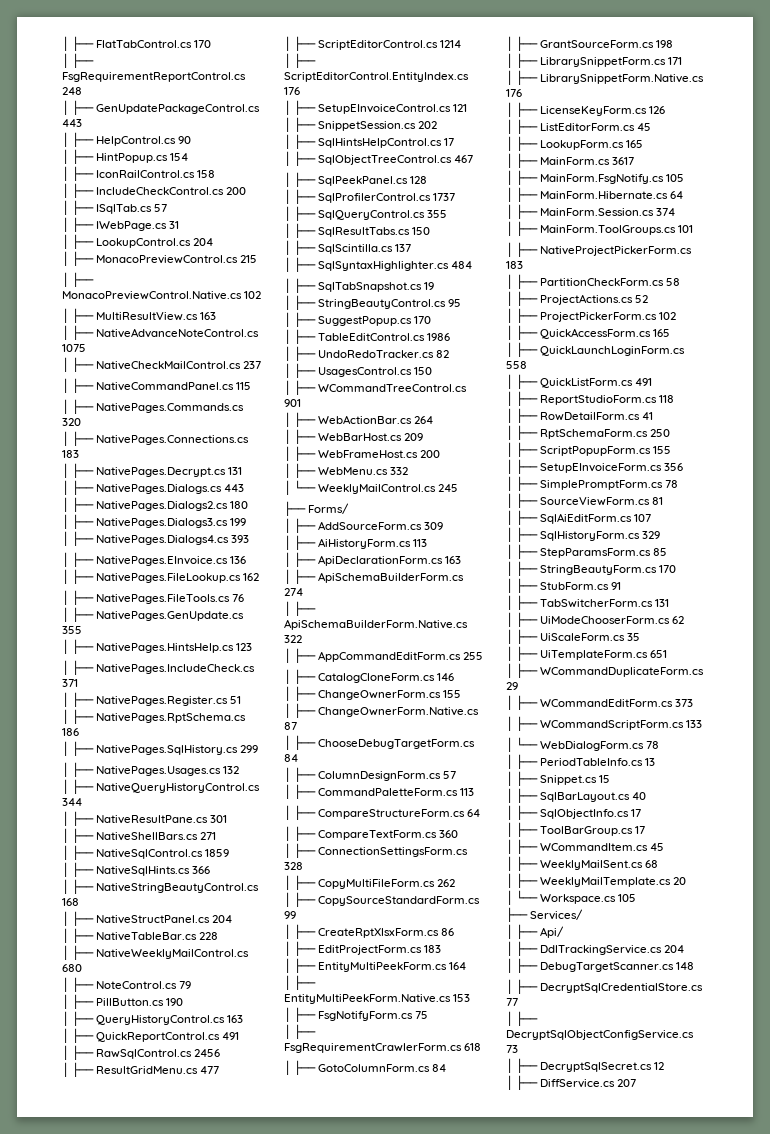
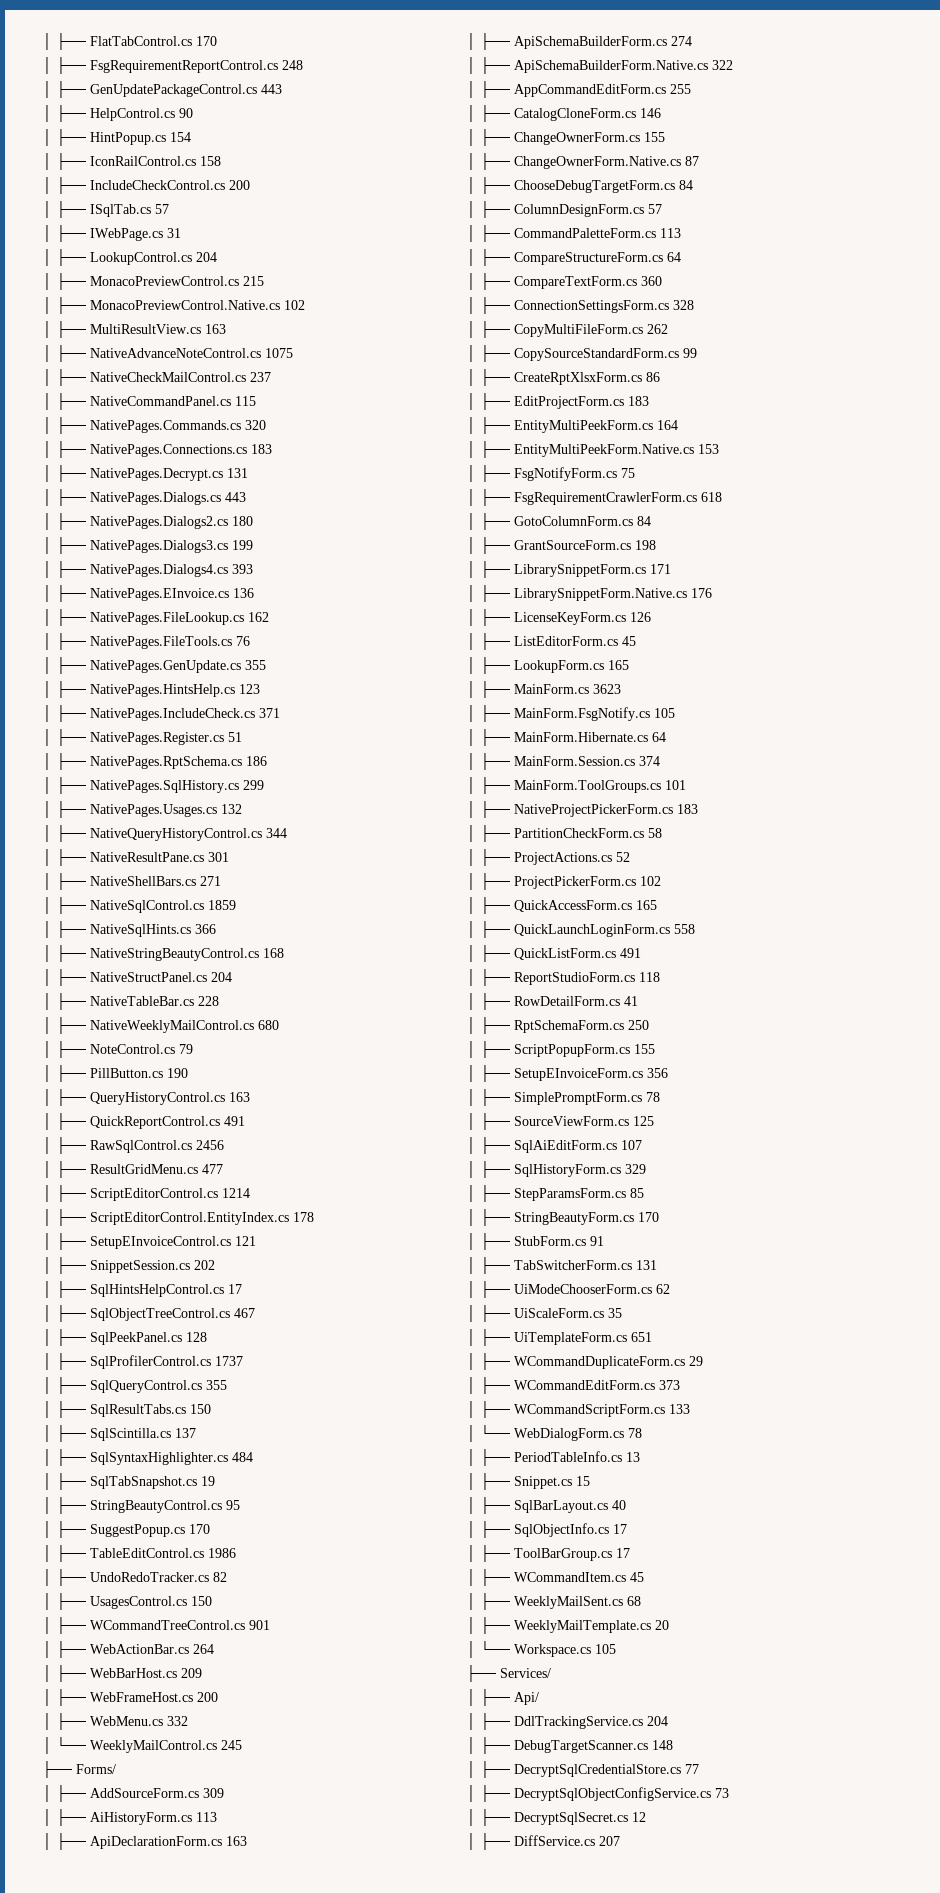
[284,87,300,95] 176 -> [293,1212,314,1222] 178
[612,157,635,165] 3617 -> [593,684,621,694] 3623
[652,497,664,505] 81 -> [633,1116,654,1126] 125

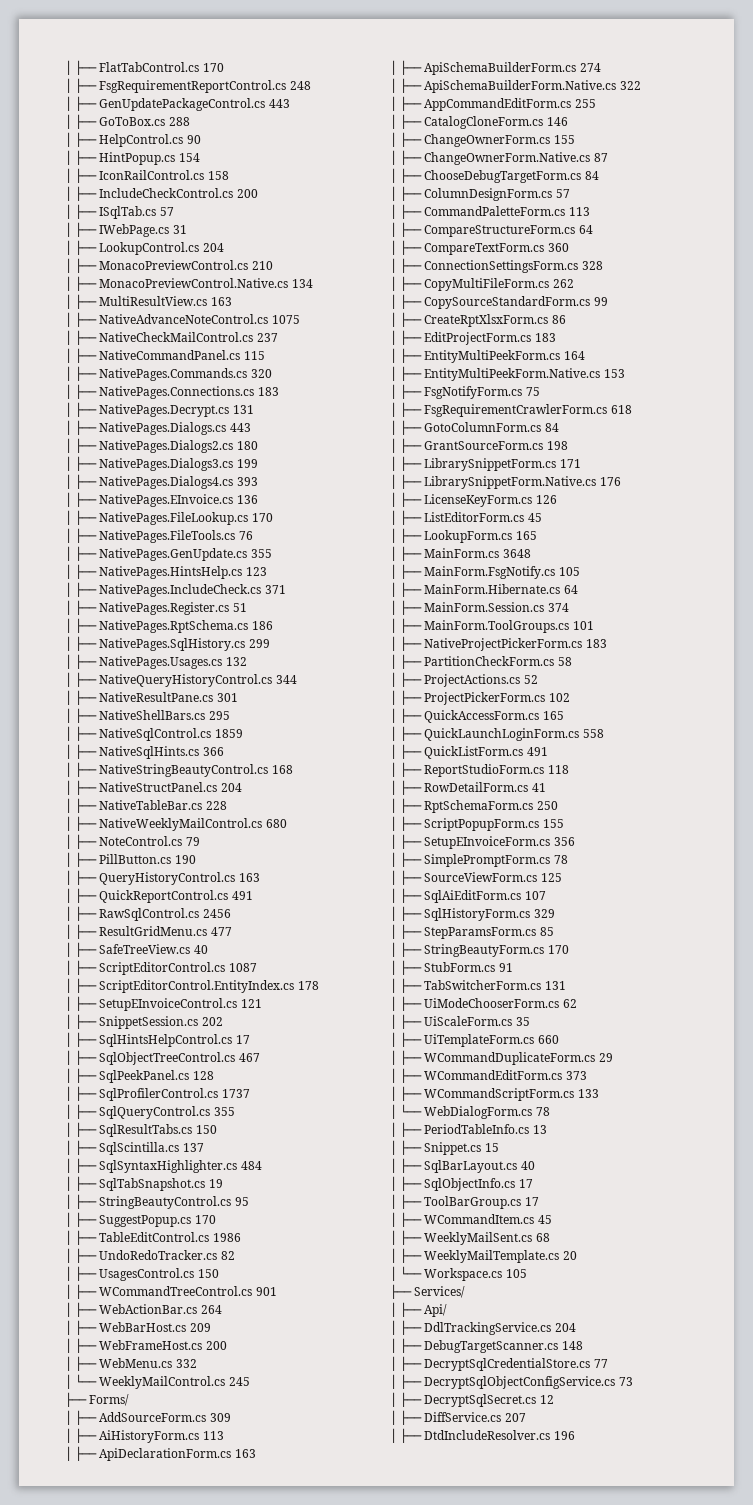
(282, 89) none -> [65,114,190,129] // │ ├── GoToBox.cs 288
[243,276,264,286] 215 -> [251,261,273,270] 210
[284,300,305,310] 102 -> [291,279,313,288] 134
[248,612,269,622] 162 -> [251,513,273,522] 170
[200,876,221,886] 271 -> [208,711,230,720] 295
(223, 1169) none -> [65,942,208,957] // │ ├── SafeTreeView.cs 40
[222,1188,250,1198] 1214 -> [228,963,257,972] 1087
[593,684,621,694] 3623 -> [502,549,531,558] 3648
[631,1332,652,1342] 651 -> [537,1035,559,1044] 660
(620, 1841) none -> [390,1428,575,1443] // │ ├── DtdIncludeResolver.cs 196

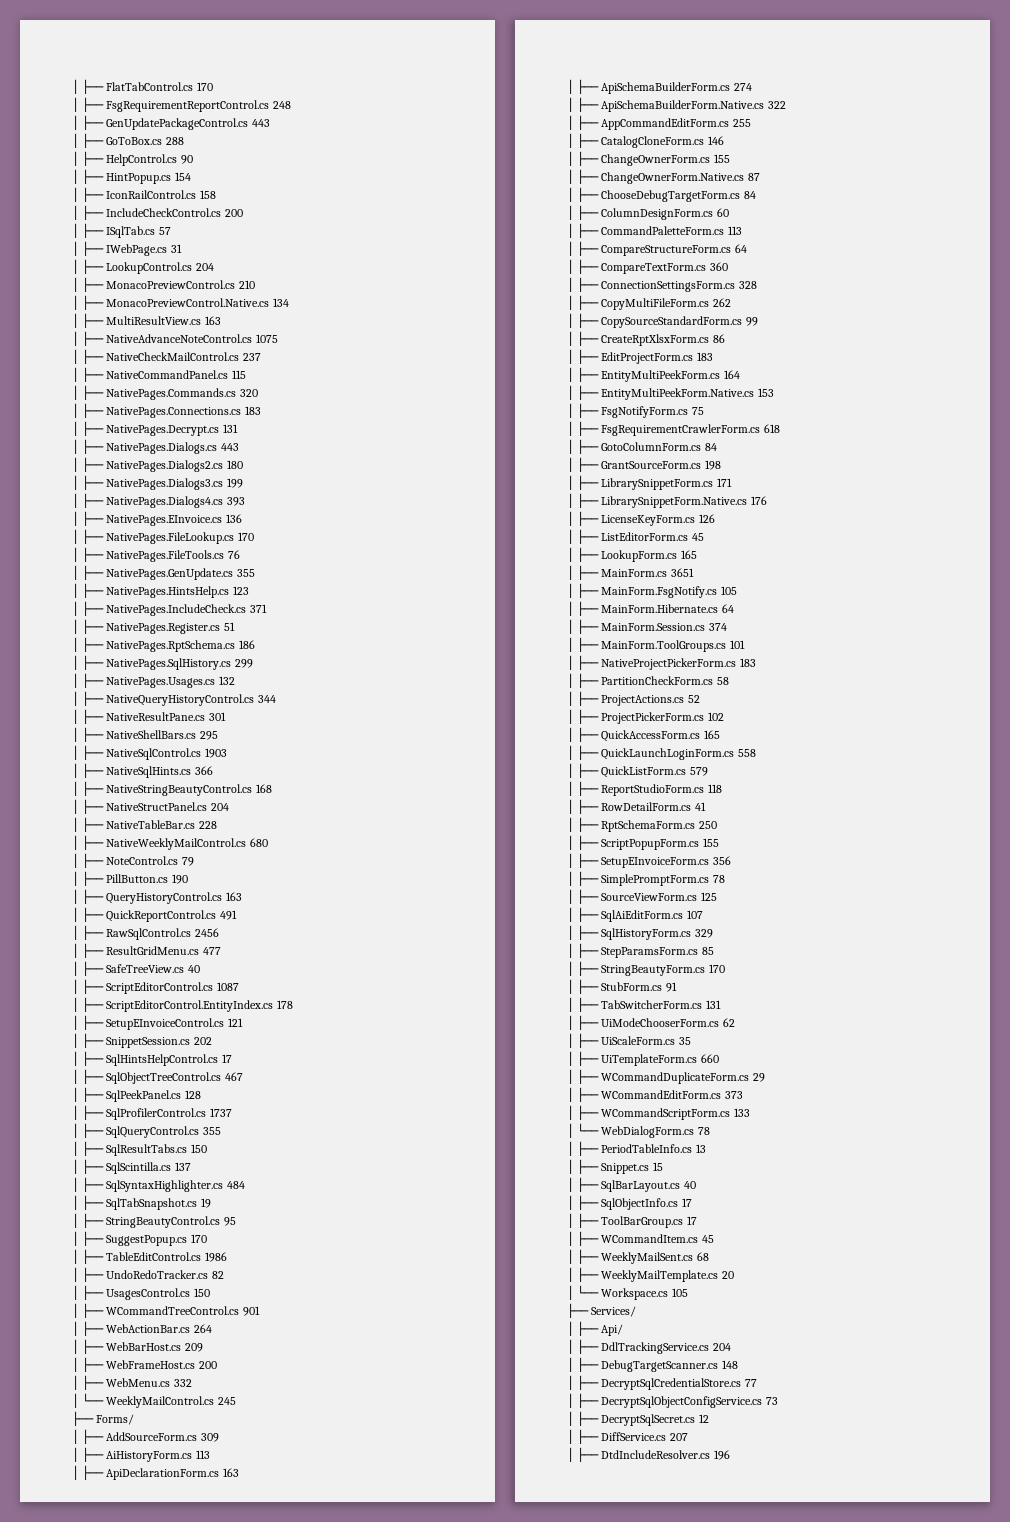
[214,729,243,738] 1859 -> [204,748,227,758] 1903
[555,189,570,198] 57 -> [716,208,729,217] 60
[502,549,531,558] 3648 -> [670,568,694,577] 3651
[526,747,548,756] 491 -> [689,767,708,776] 579

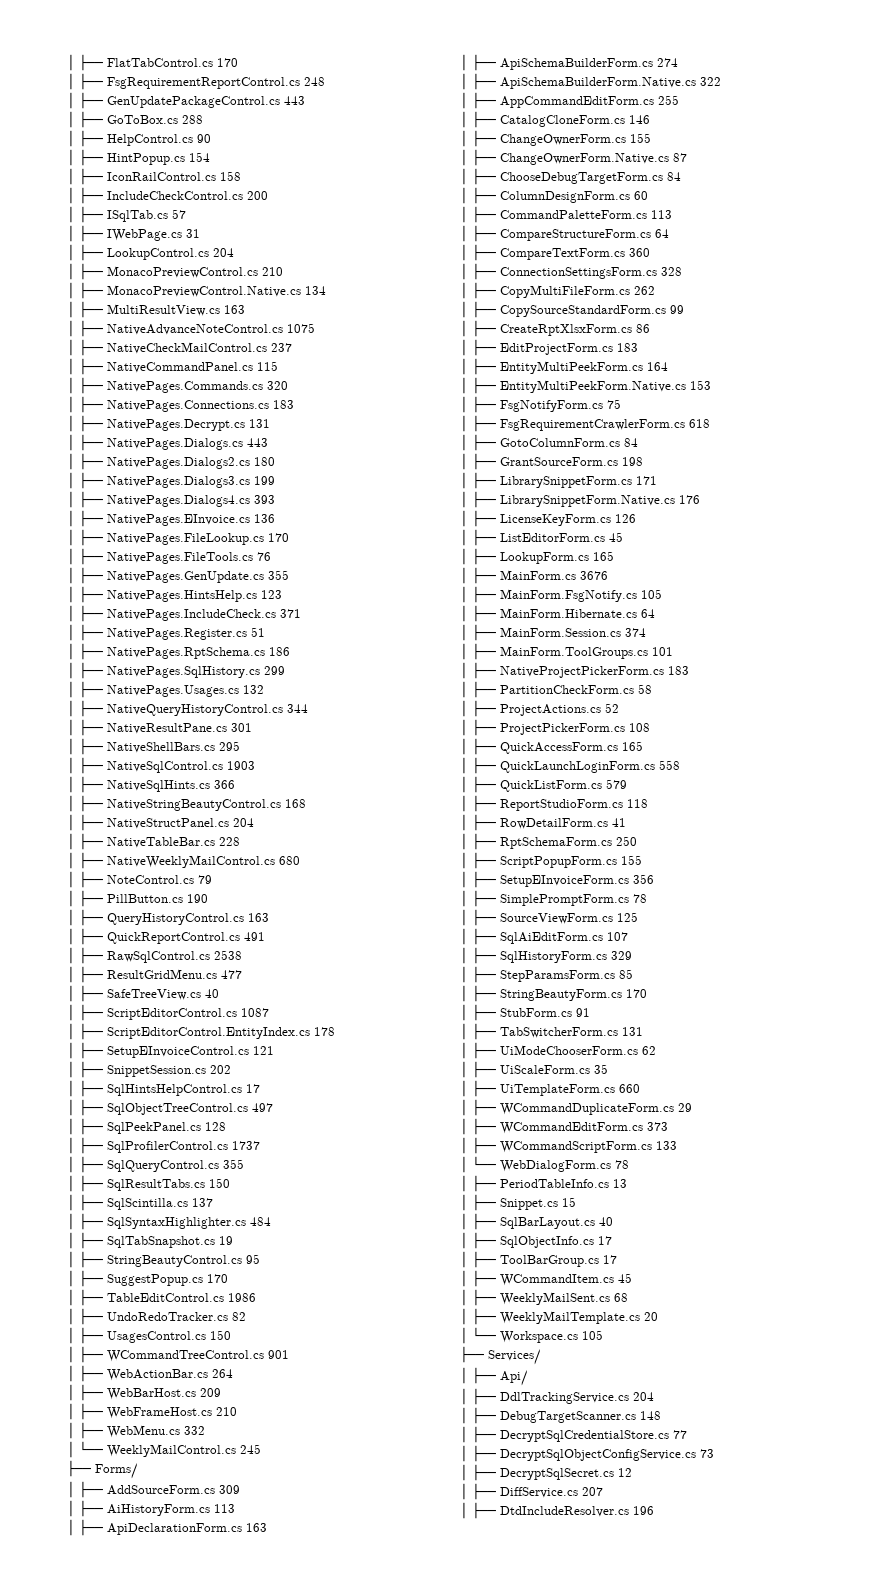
[194,928,219,937] 2456 -> [214,950,242,960] 2538
[224,1072,243,1081] 467 -> [252,1103,273,1112] 497
[198,1361,217,1369] 200 -> [216,1407,237,1416] 210
[670,568,694,577] 3651 -> [580,571,608,580] 3676
[707,712,724,721] 102 -> [629,723,650,732] 108

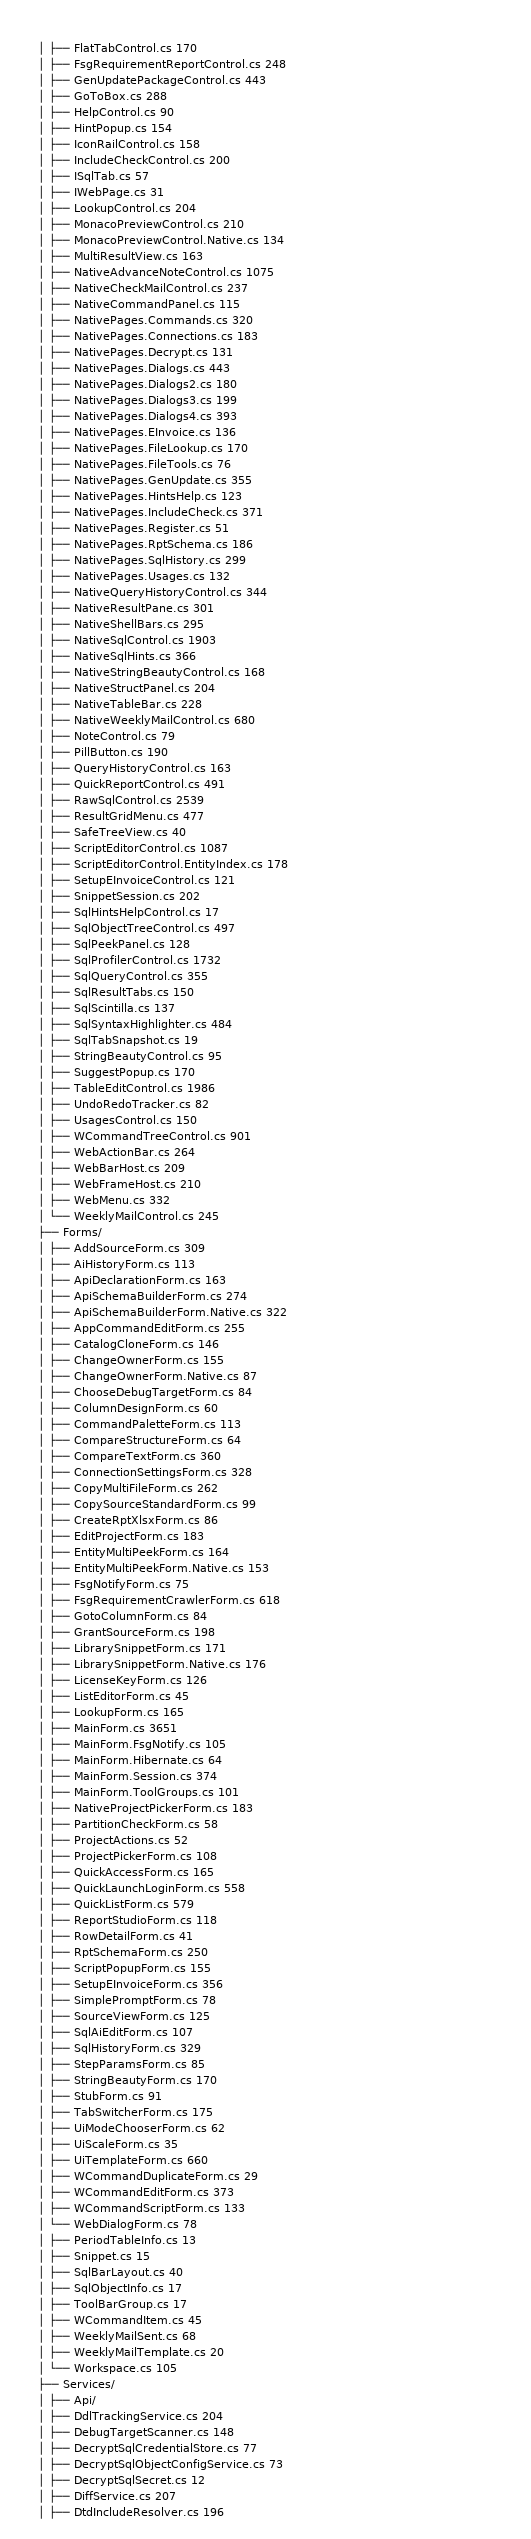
[214,950,242,960] 2538 -> [176,796,204,804] 2539
[232,1141,260,1150] 1737 -> [193,956,221,964] 1732
[580,571,608,580] 3676 -> [149,1724,177,1732] 3651
[622,1027,643,1036] 131 -> [191,2108,213,2116] 175

